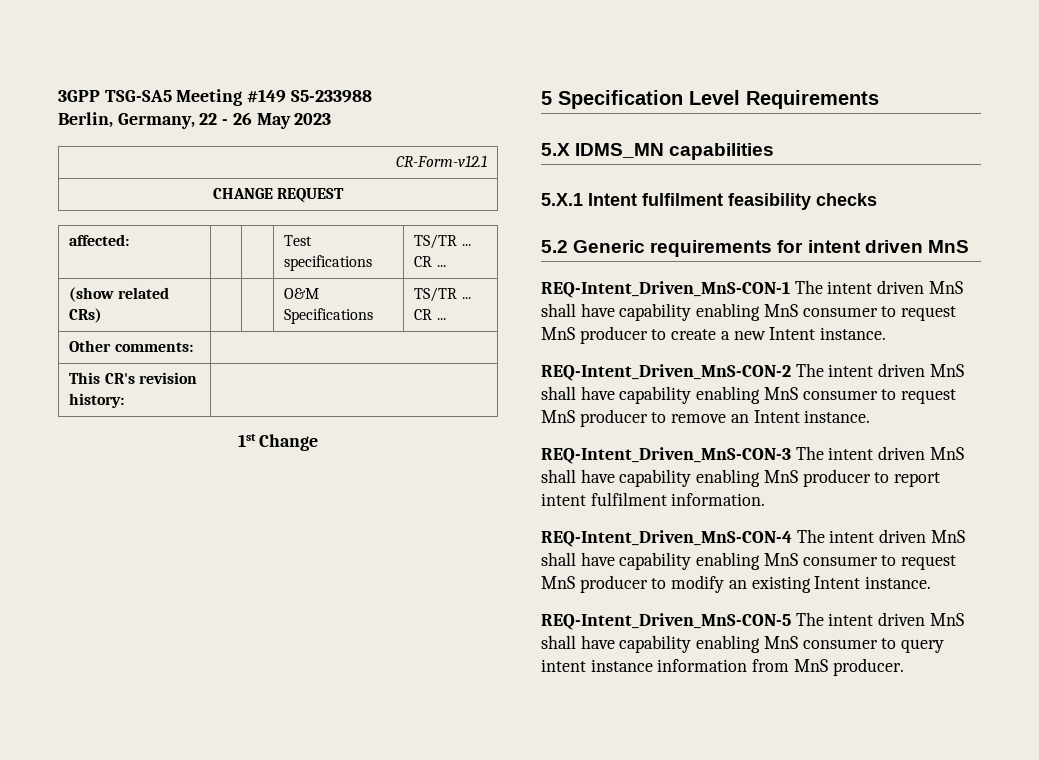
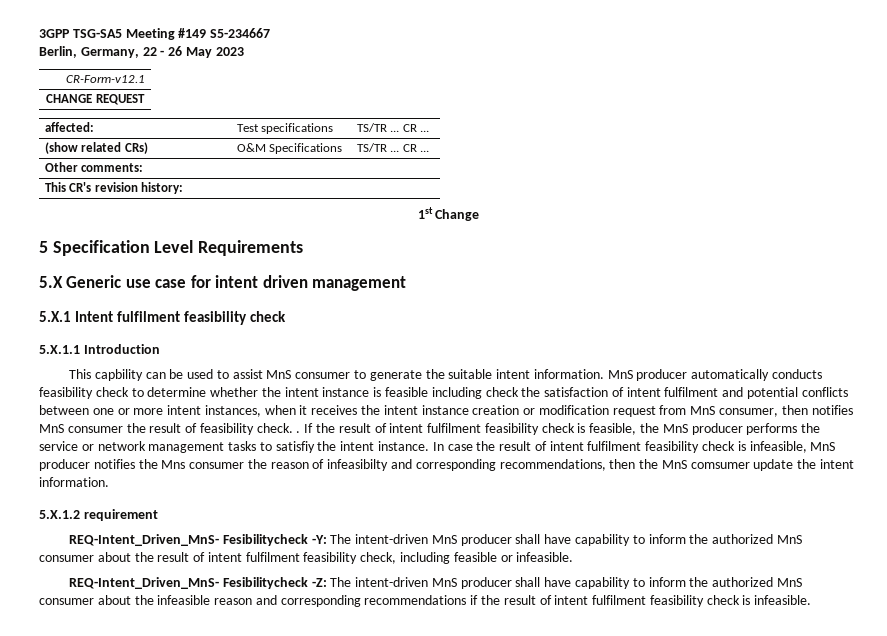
[290,90,372,103] S5-233988 -> [210,28,271,38] S5-234667
[575,143,775,160] [541,193,877,210] [541,240,969,257] [541,280,963,298] [541,303,957,321] [541,326,887,344] [541,363,964,381] [541,386,957,404] [541,409,871,427] [541,446,964,464] [541,469,941,487] [541,492,766,506] [541,529,965,547] [541,552,957,570] [541,575,932,593] [541,612,964,630] [541,635,945,653] [541,658,904,676] IDMS_MN capabilities // 5.X.1 Intent fulfilment feasibility checks // 5.2 Generic requirements for intent driven MnS // REQ-Intent_Driven_MnS-CON-1 The intent driven MnS shall have capability enabling MnS consumer to request MnS producer to create a new Intent instance. // REQ-Intent_Driven_MnS-CON-2 The intent driven MnS shall have capability enabling MnS consumer to request MnS producer to remove an Intent instance. // REQ-Intent_Driven_MnS-CON-3 The intent driven MnS shall have capability enabling MnS producer to report intent fulfilment information. // REQ-Intent_Driven_MnS-CON-4 The intent driven MnS shall have capability enabling MnS consumer to request MnS producer to modify an existing Intent instance. // REQ-Intent_Driven_MnS-CON-5 The intent driven MnS shall have capability enabling MnS consumer to query intent instance information from MnS producer. -> [66,275,407,291] [39,311,287,325] [39,344,160,354] [69,369,823,381] [39,387,848,399] [39,405,853,417] [39,423,821,435] [39,441,836,453] [39,459,855,471] [39,477,109,487] [39,509,158,521] [69,534,802,546] [39,552,574,564] [69,577,802,589] [39,595,812,607] Generic use case for intent driven management // 5.X.1 Intent fulfilment feasibility check // 5.X.1.1 Introduction // This capbility can be used to assist MnS consumer to generate the suitable intent information. MnS producer automatically conducts feasibility check to determine whether the intent instance is feasible including check the satisfaction of intent fulfilment and potential conflicts between one or more intent instances, when it receives the intent instance creation or modification request from MnS consumer, then notifies MnS consumer the result of feasibility check. . If the result of intent fulfilment feasibility check is feasible, the MnS producer performs the service or network management tasks to satisfiy the intent instance. In case the result of intent fulfilment feasibility check is infeasible, MnS producer notifies the Mns consumer the reason of infeasibilty and corresponding recommendations, then the MnS comsumer update the intent information. // 5.X.1.2 requirement // REQ-Intent_Driven_MnS- Fesibilitycheck -Y: The intent-driven MnS producer shall have capability to inform the authorized MnS consumer about the result of intent fulfilment feasibility check, including feasible or infeasible. // REQ-Intent_Driven_MnS- Fesibilitycheck -Z: The intent-driven MnS producer shall have capability to inform the authorized MnS consumer about the infeasible reason and corresponding recommendations if the result of intent fulfilment feasibility check is infeasible.

